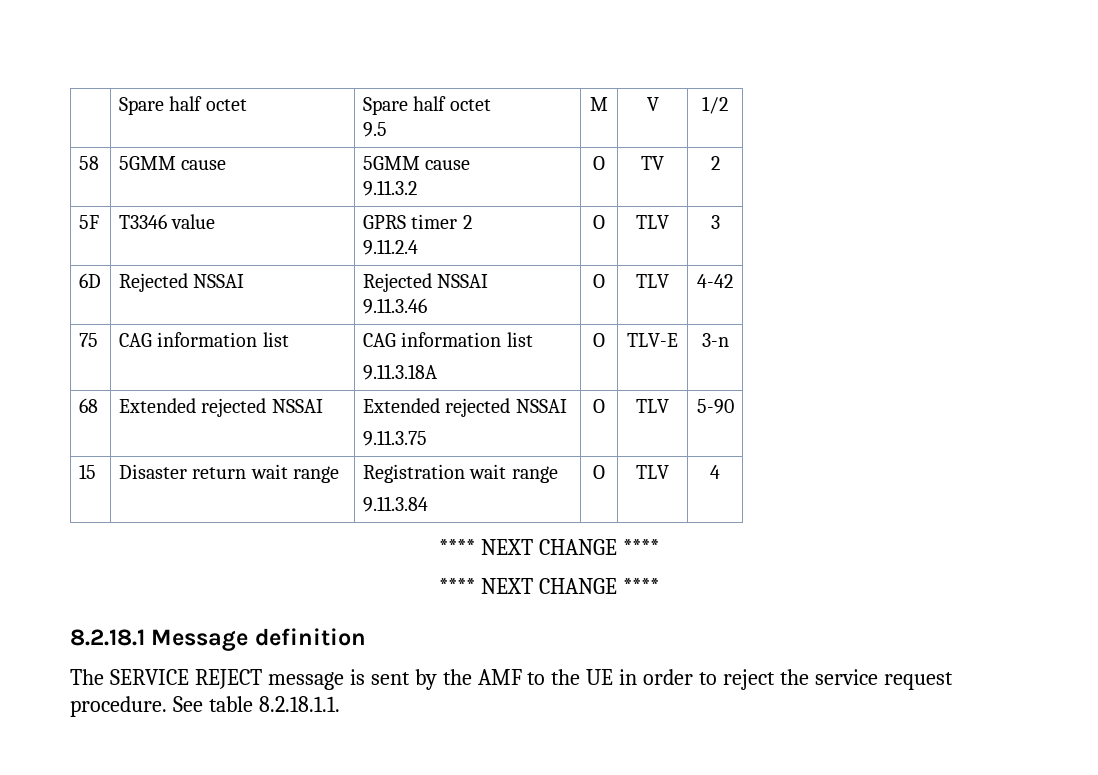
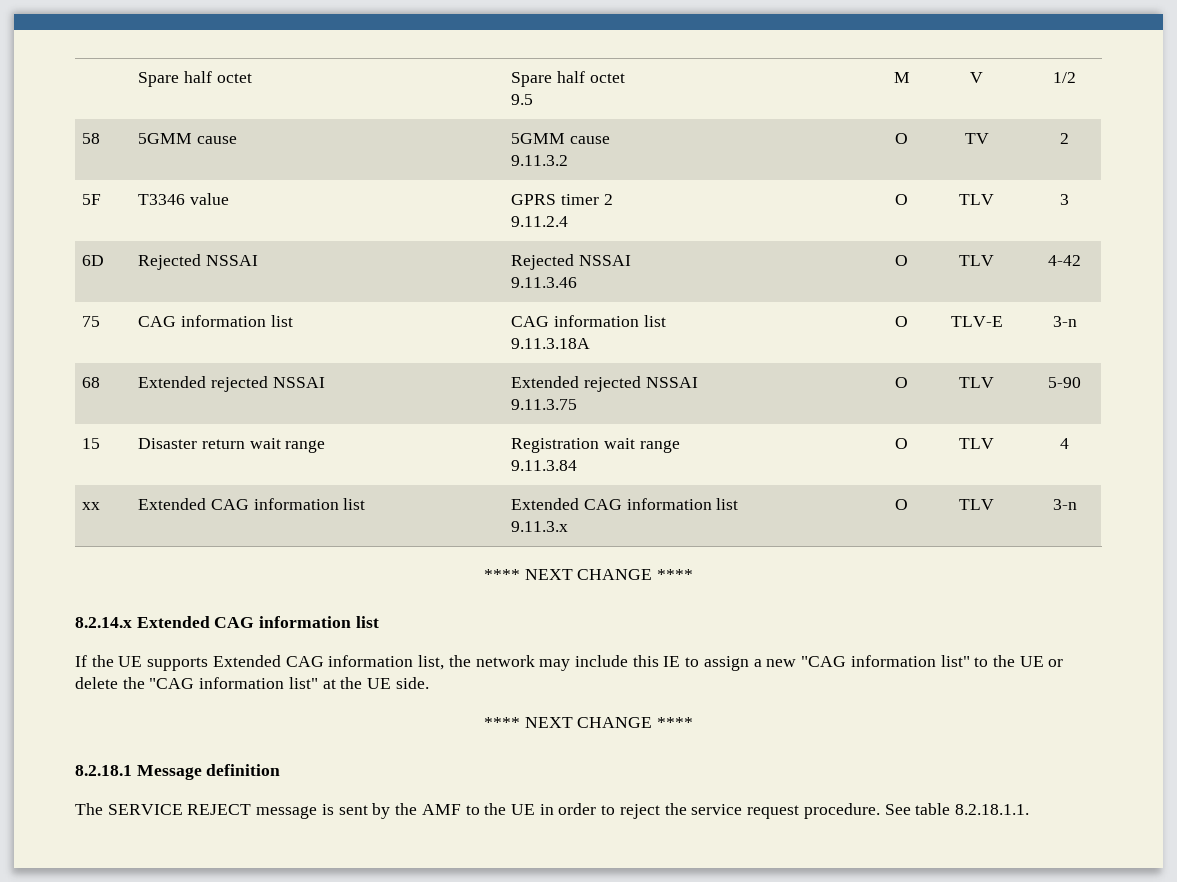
[439,539,659,555] // **** NEXT CHANGE **** -> [82,502,101,510] [138,498,366,510] [511,498,739,510] [511,521,569,532] [895,499,908,510] [959,499,994,510] [1052,499,1077,510] [483,569,694,580] [75,616,379,628] [75,655,1064,671] [75,677,429,689] // xx | Extended CAG information list | Extended CAG information list // 9.11.3.x | O | TLV | 3-n // **** NEXT CHANGE **** // 8.2.14.x Extended CAG information list // If the UE supports Extended CAG information list, the network may include this IE to assign a new "CAG information list" to the UE or delete the "CAG information list" at the UE side.

